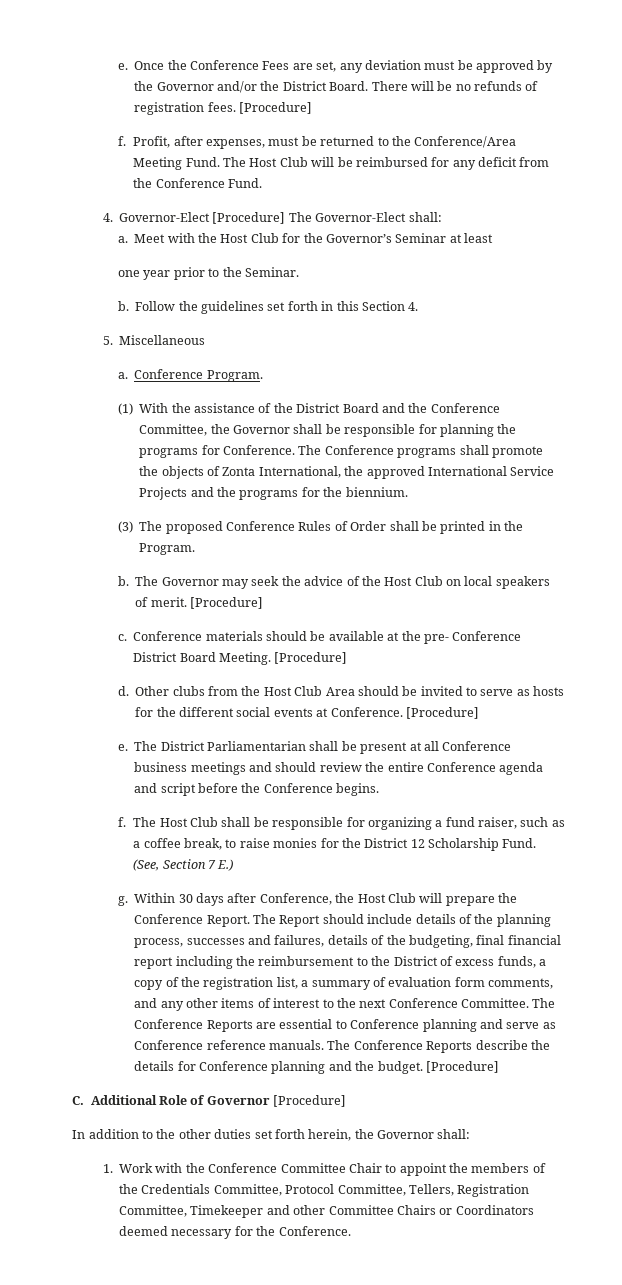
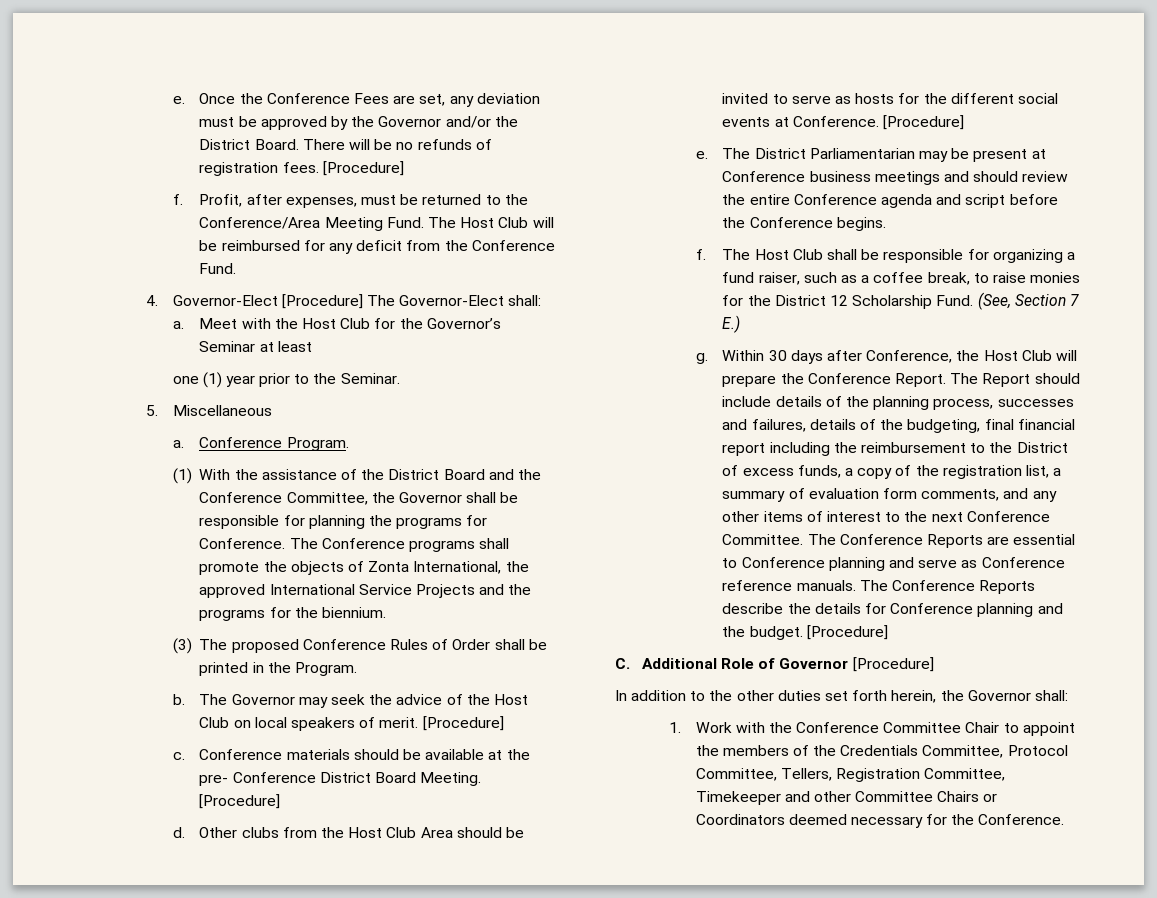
(141, 273) none -> [202,372,222,388] (1)
[118,301,419,314] // b. Follow the guidelines set forth in this Section 4. -> (400, 378) none
[309,741,339,751] shall -> [918,151,948,162] may
[423,741,439,751] all -> (1046, 154) none

